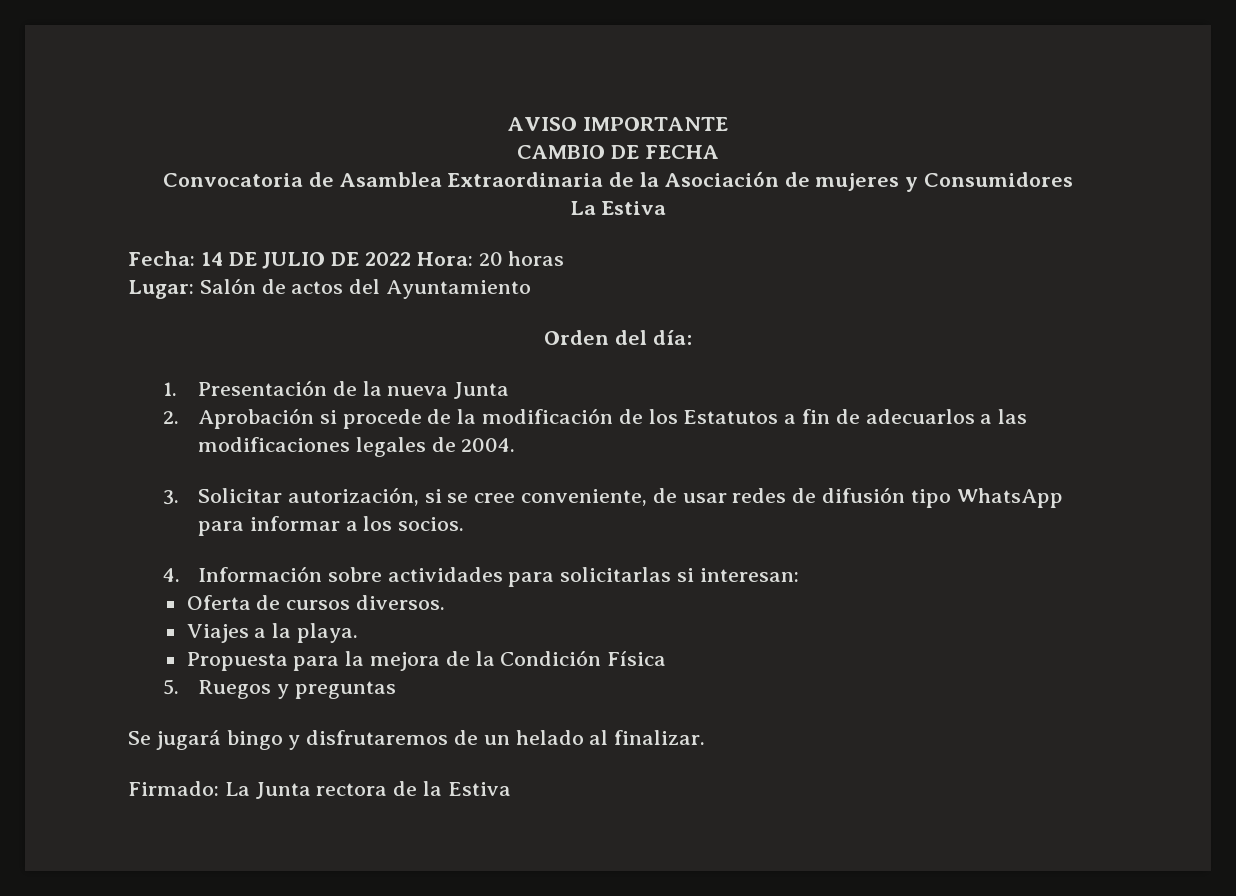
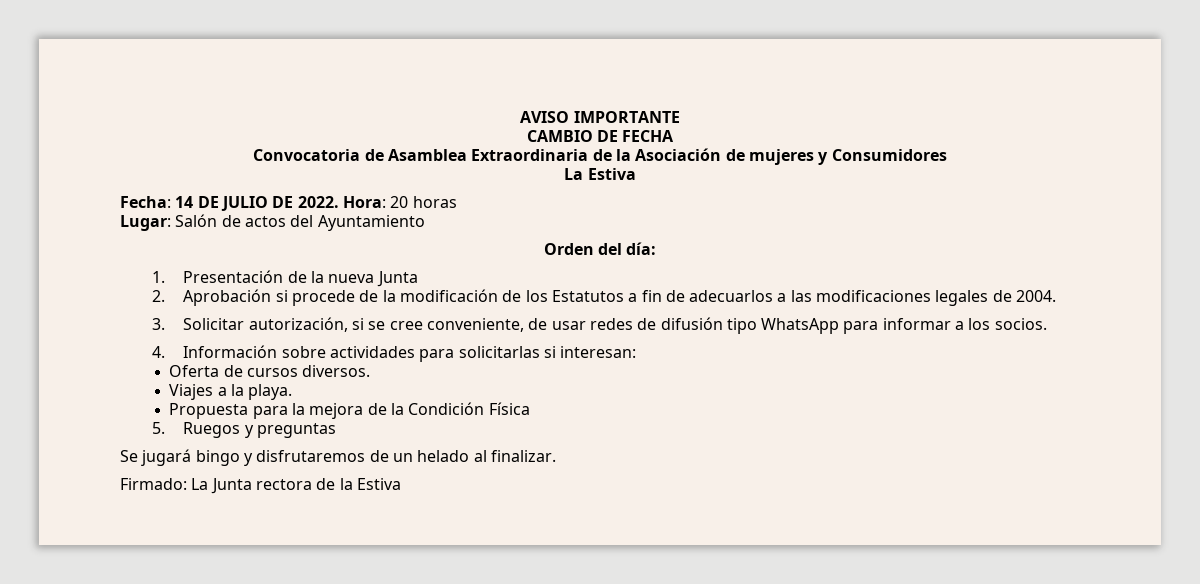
[365,252,412,266] 2022 -> [297,196,339,208] 2022.

